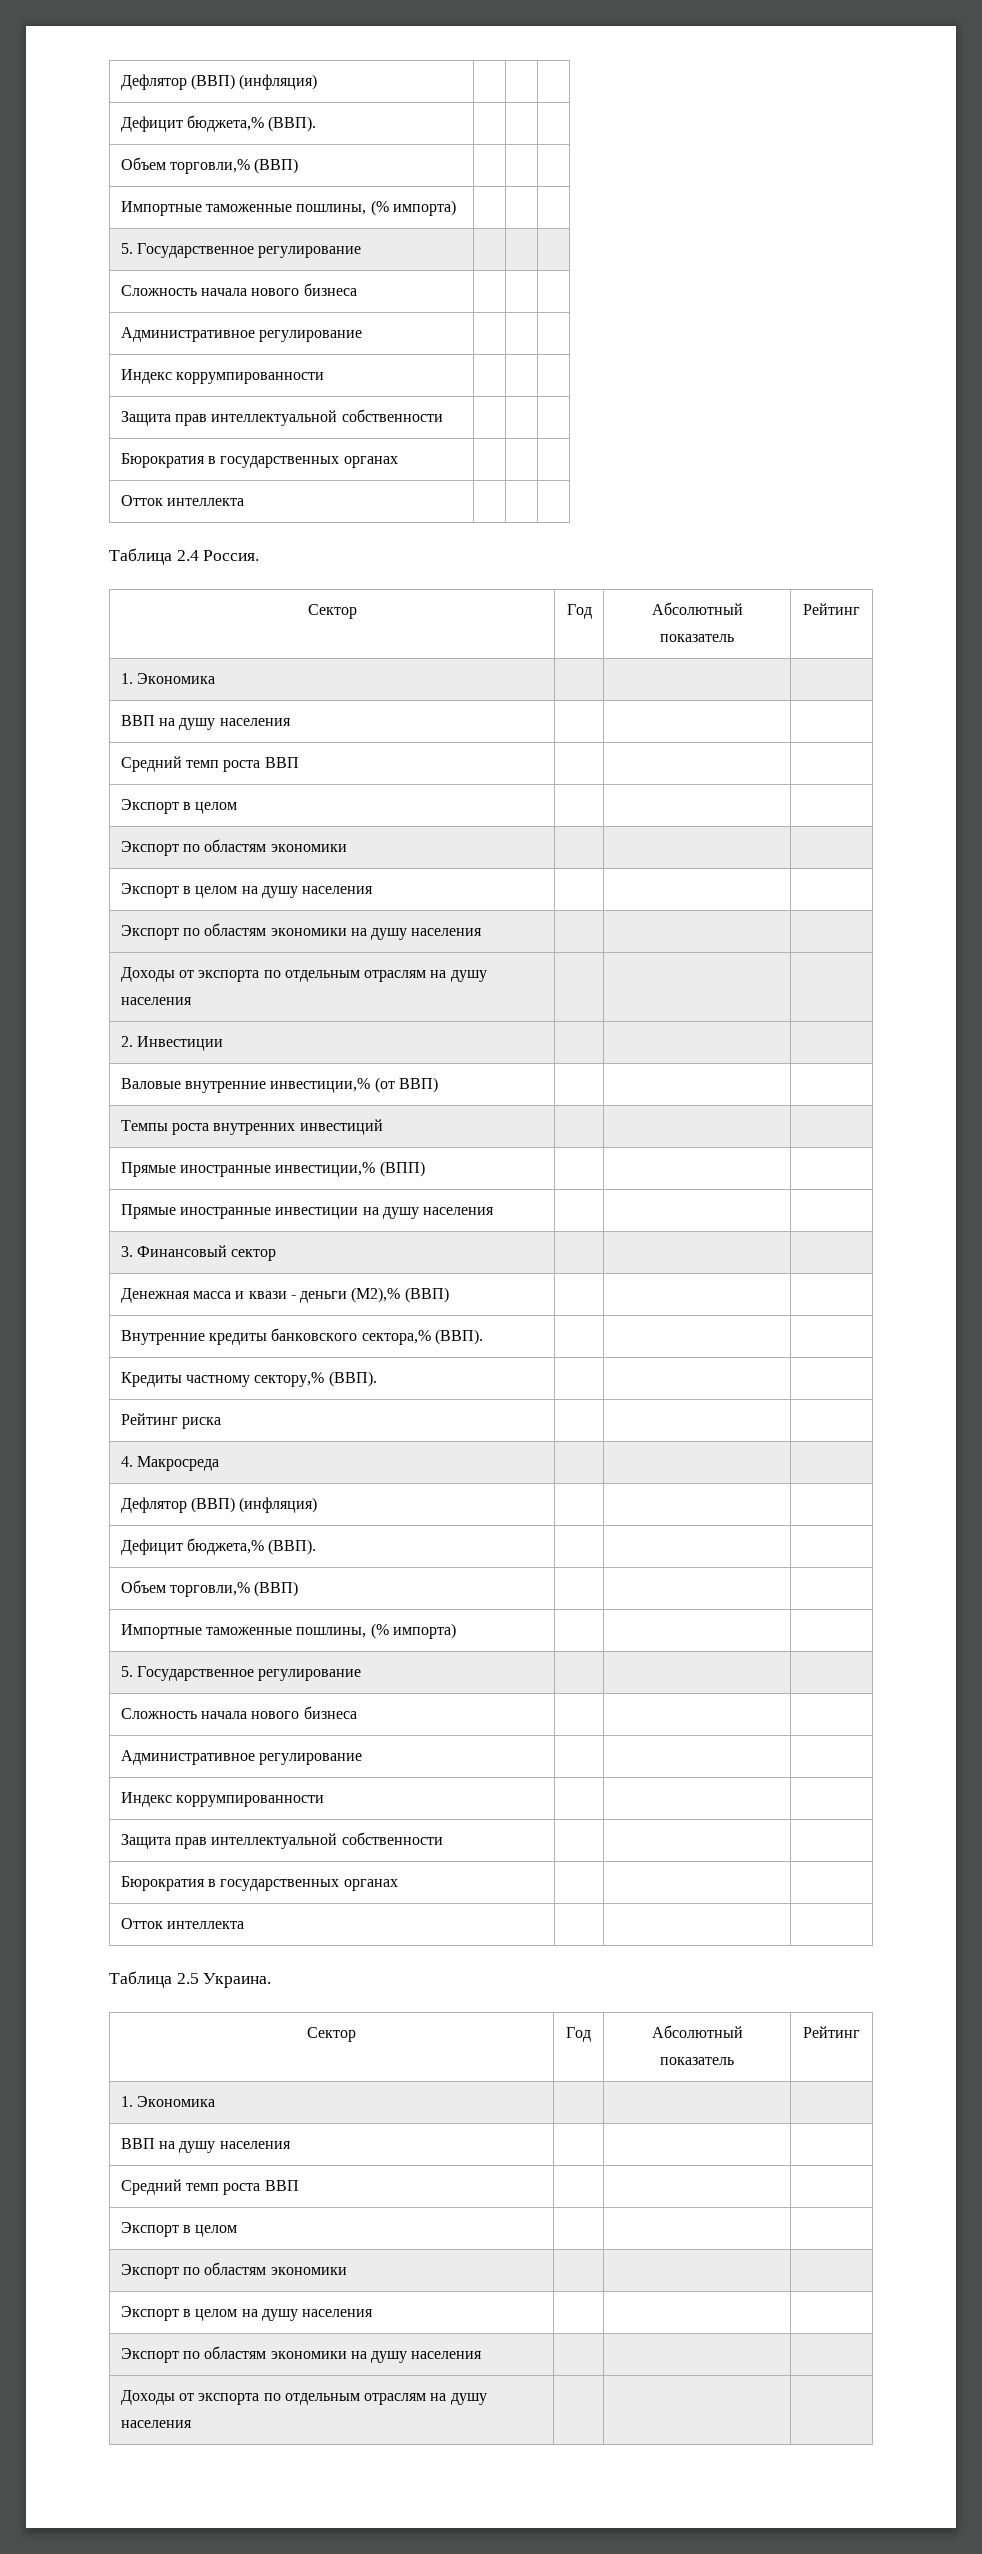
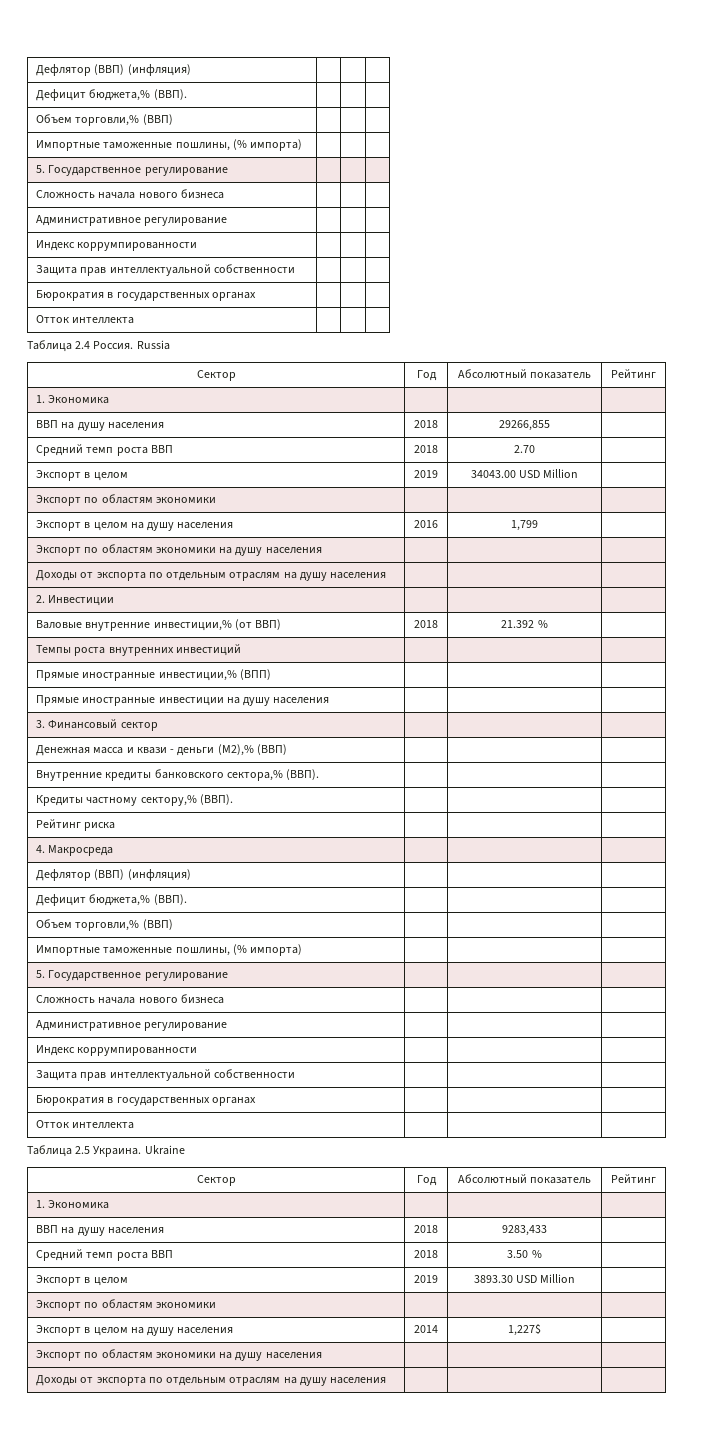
(260, 555) none -> [136,340,170,350] Russia
[120,756,299,772] [120,799,238,814] | | // Средний темп роста ВВП | | | // Экспорт в целом | | -> [414,420,438,428] [499,420,550,431] [36,444,173,456] [414,445,438,453] [514,445,535,453] [36,470,128,481] [414,470,438,478] [470,469,579,478] 2018 | 29266,855 | // Средний темп роста ВВП | 2018 | 2.70 | // Экспорт в целом | 2019 | 34043.00 USD Million
(374, 890) | -> [414,520,438,528] [511,520,538,531] 2016 | 1,799
(438, 1085) | -> [414,620,438,628] [501,620,548,628] 2018 | 21.392 %
(272, 1980) none -> [144,1145,185,1155] Ukraine
[120,2179,299,2195] [120,2222,238,2237] | | // Средний темп роста ВВП | | | // Экспорт в целом | | -> [414,1225,438,1233] [502,1225,547,1236] [36,1249,173,1261] [414,1250,438,1258] [507,1250,542,1258] [36,1275,128,1286] [414,1275,438,1283] [473,1274,576,1283] 2018 | 9283,433 | // Средний темп роста ВВП | 2018 | 3.50 % | // Экспорт в целом | 2019 | 3893.30 USD Million
(374, 2313) | -> [414,1325,438,1333] [508,1324,541,1336] 2014 | 1,227$

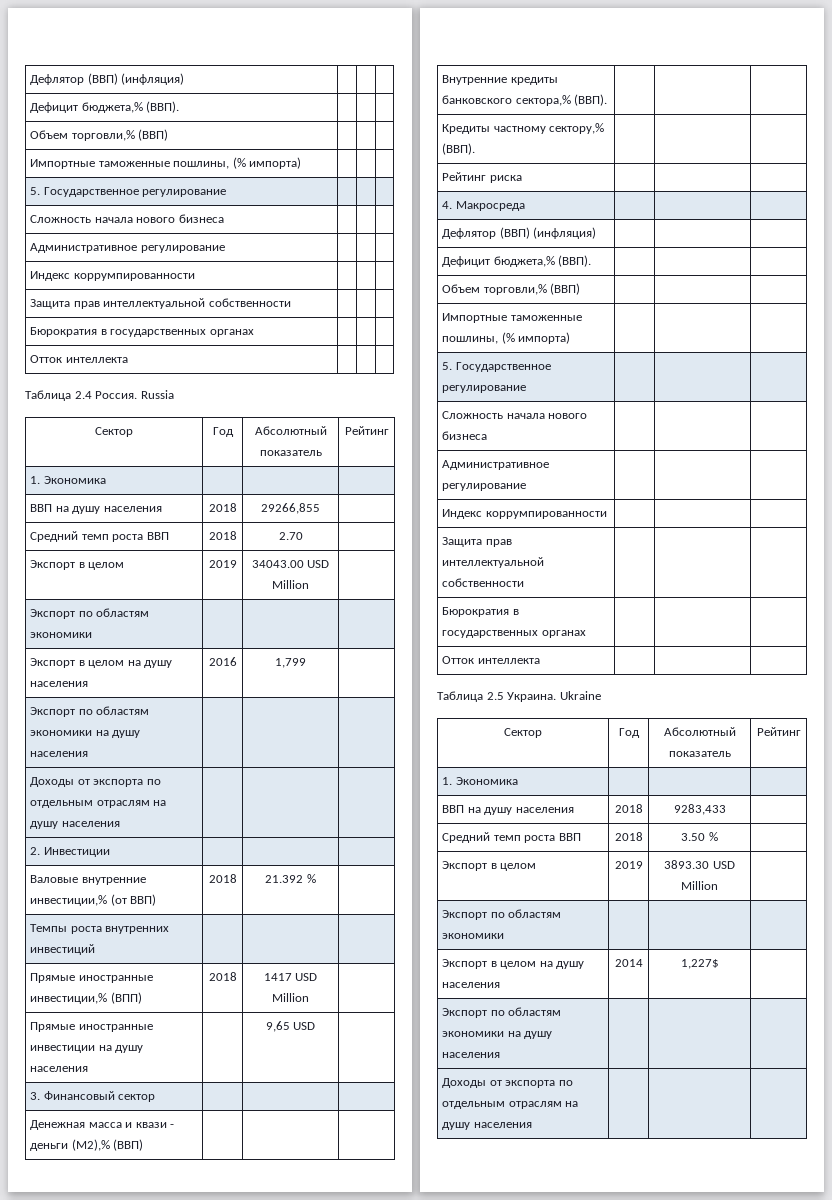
(271, 674) | -> [208,972,237,981] [263,973,318,981] [272,993,309,1002] 2018 | 1417 USD Million
(330, 700) none -> [265,1021,316,1032] 9,65 USD

